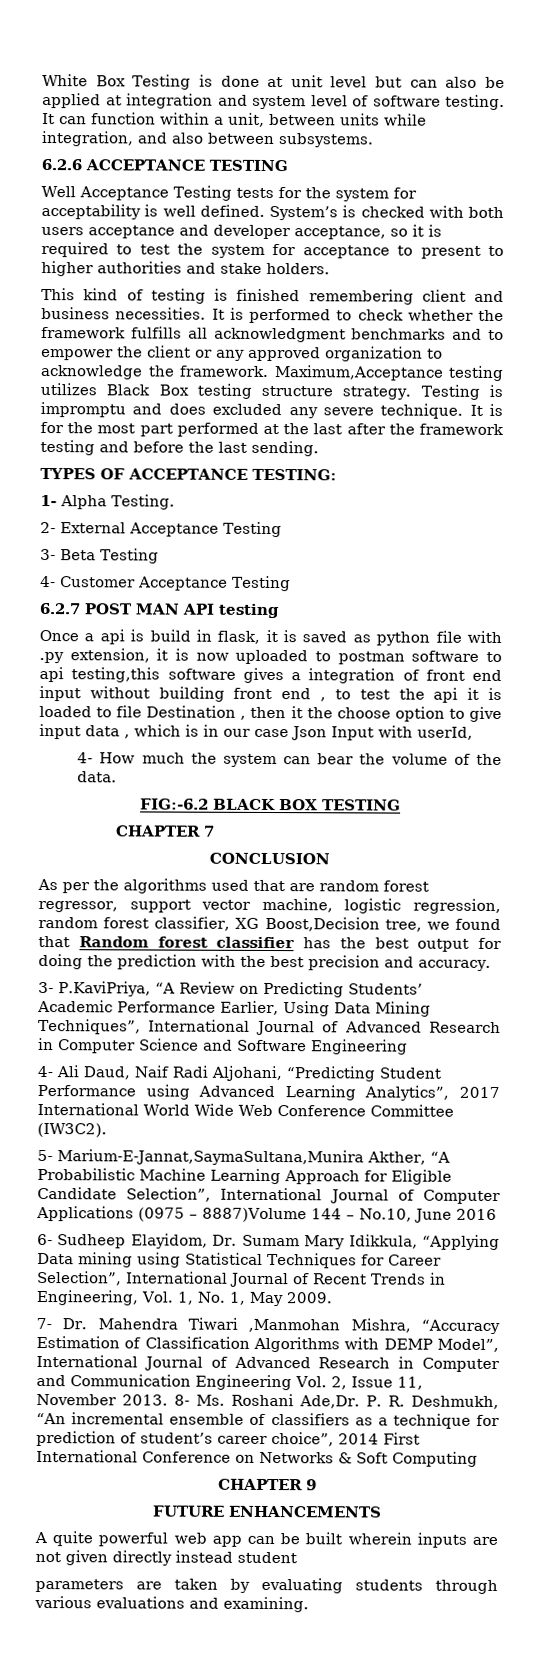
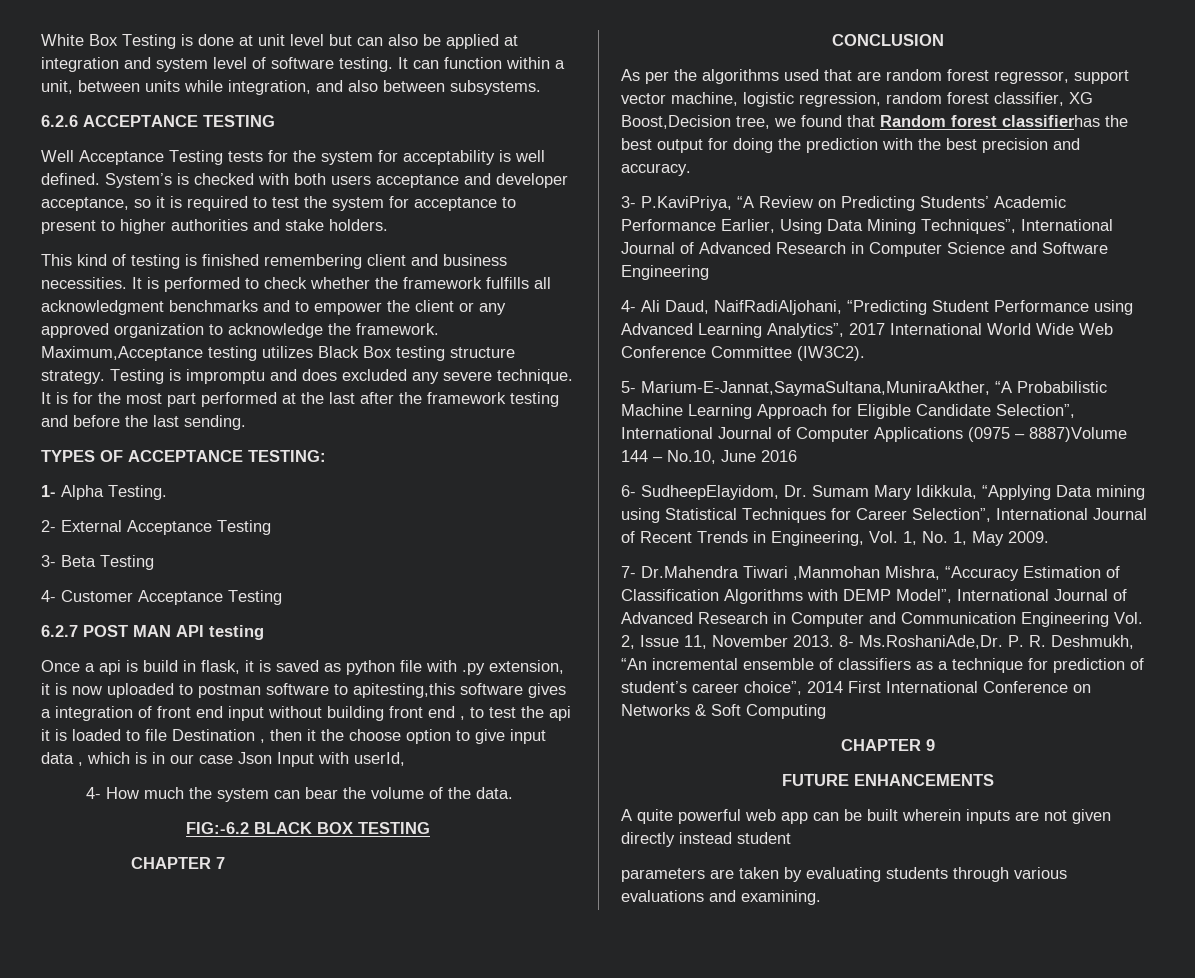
[39,666,161,683] api testing,this -> [353,683,455,698] apitesting,this
[216,936,331,949] classifier has -> [1002,115,1100,127] classifierhas
[134,1065,282,1082] Naif Radi Aljohani, -> [714,300,842,315] NaifRadiAljohani,
[57,1149,426,1166] Marium-E-Jannat,SaymaSultana,Munira Akther, -> [641,381,990,396] Marium-E-Jannat,SaymaSultana,MuniraAkther,
[57,1233,208,1249] Sudheep Elayidom, -> [641,485,779,500] SudheepElayidom,
[62,1318,178,1330] Dr. Mahendra -> [641,566,739,578] Dr.Mahendra
[196,1393,361,1409] Ms. Roshani Ade,Dr. -> [859,635,1003,649] Ms.RoshaniAde,Dr.

